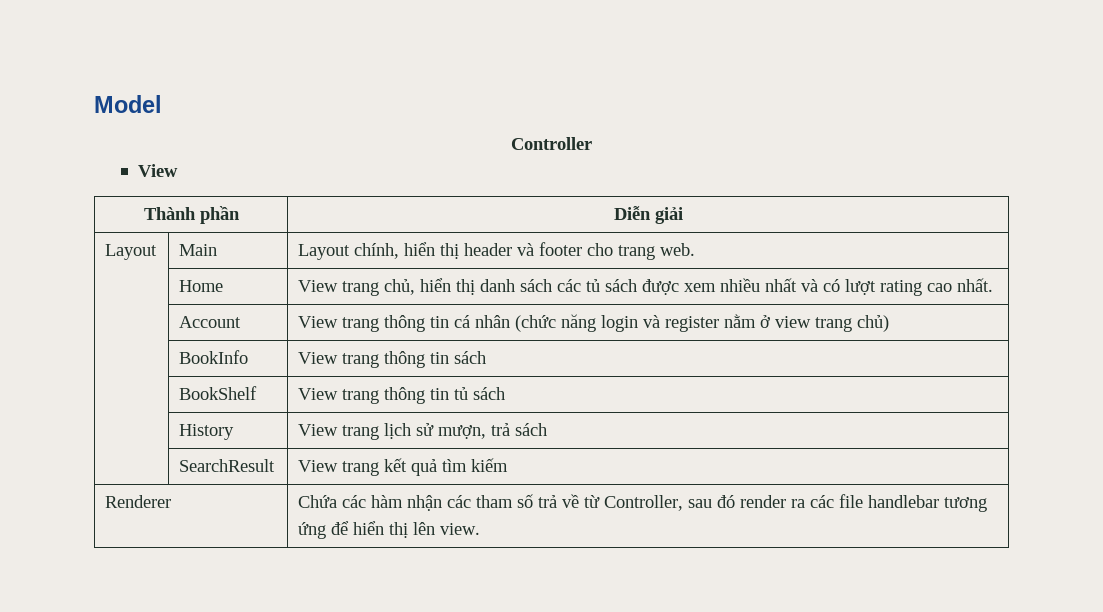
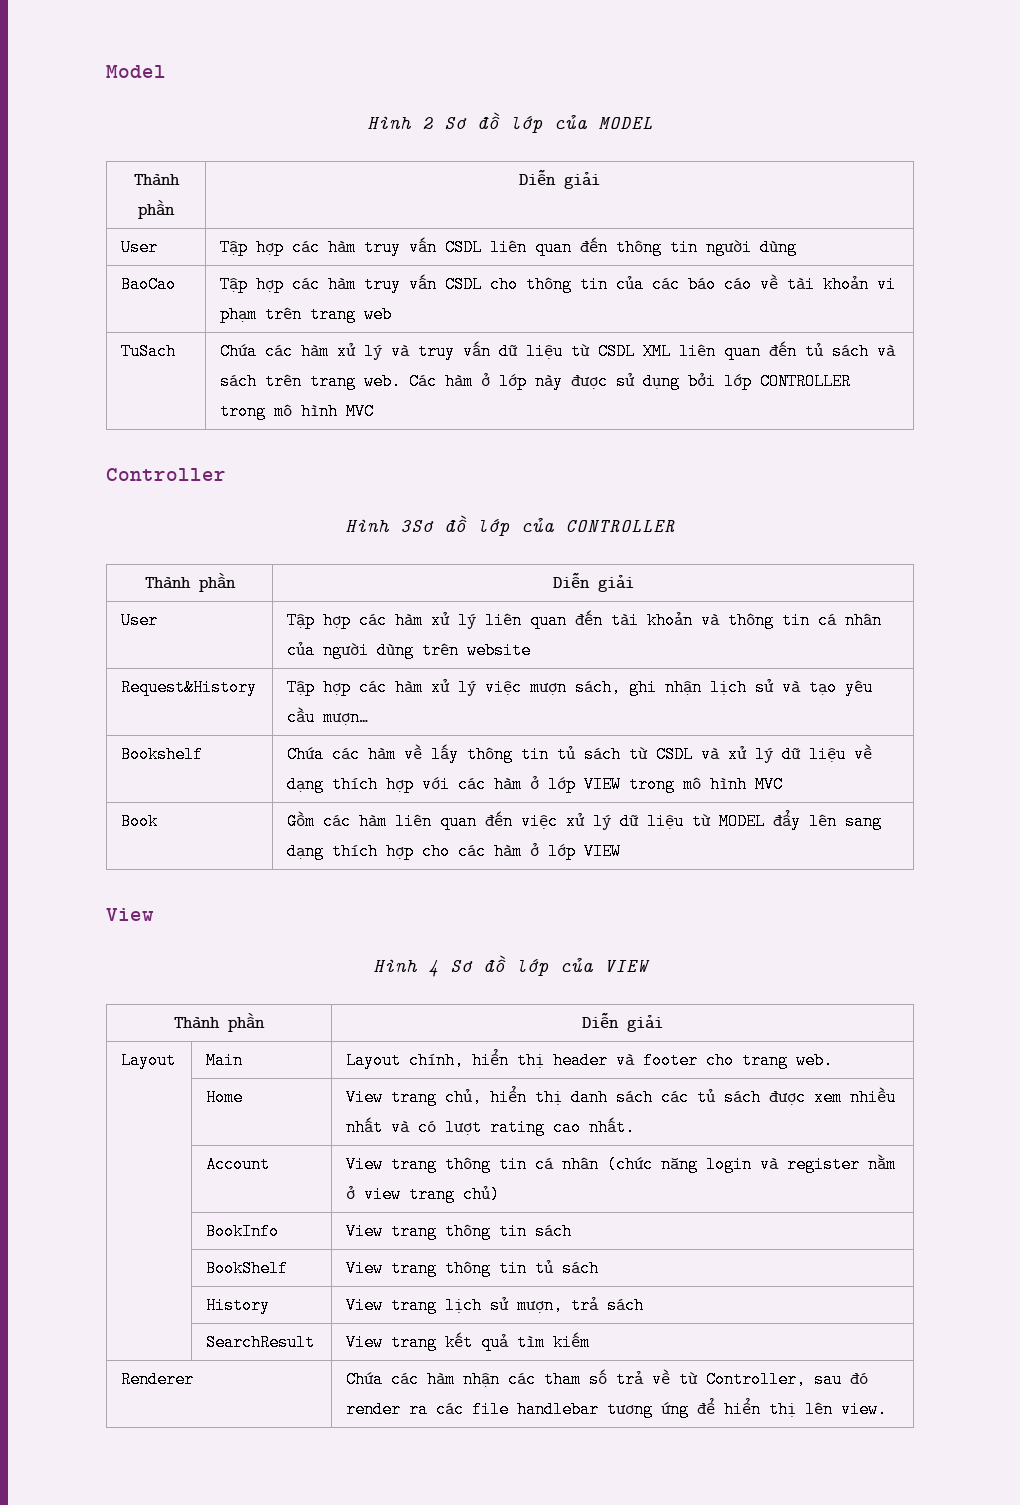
[511,137,592,150] [137,164,178,177] Controller // View -> [367,112,653,133] [133,174,180,186] [138,200,175,219] [519,169,600,189] [121,239,159,256] [220,237,798,256] [121,276,177,293] [220,274,897,293] [220,306,393,323] [121,343,177,360] [220,341,897,360] [220,373,852,390] [220,403,375,420] [106,468,226,481] [345,515,675,536] [144,573,236,592] [552,572,634,592] [121,612,159,629] [287,610,883,629] [287,642,532,659] [121,679,258,696] [287,679,874,696] [287,707,369,726] [121,746,204,763] [287,744,873,763] [287,776,784,793] [121,813,159,830] [287,810,883,830] [287,843,622,860] [106,908,154,921] [372,955,650,978] Hình 2 Sơ đồ lớp của MODEL // Thành phần | Diễn giải // User | Tập hợp các hàm truy vấn CSDL liên quan đến thông tin người dùng // BaoCao | Tập hợp các hàm truy vấn CSDL cho thông tin của các báo cáo về tài khoản vi phạm trên trang web // TuSach | Chứa các hàm xử lý và truy vấn dữ liệu từ CSDL XML liên quan đến tủ sách và sách trên trang web. Các hàm ở lớp này được sử dụng bởi lớp CONTROLLER trong mô hình MVC // Controller // Hình 3Sơ đồ lớp của CONTROLLER // Thành phần | Diễn giải // User | Tập hợp các hàm xử lý liên quan đến tài khoản và thông tin cá nhân của người dùng trên website // Request&History | Tập hợp các hàm xử lý việc mượn sách, ghi nhận lịch sử và tạo yêu cầu mượn… // Bookshelf | Chứa các hàm về lấy thông tin tủ sách từ CSDL và xử lý dữ liệu về dạng thích hợp với các hàm ở lớp VIEW trong mô hình MVC // Book | Gồm các hàm liên quan đến việc xử lý dữ liệu từ MODEL đẩy lên sang dạng thích hợp cho các hàm ở lớp VIEW // View // Hình 4 Sơ đồ lớp của VIEW

